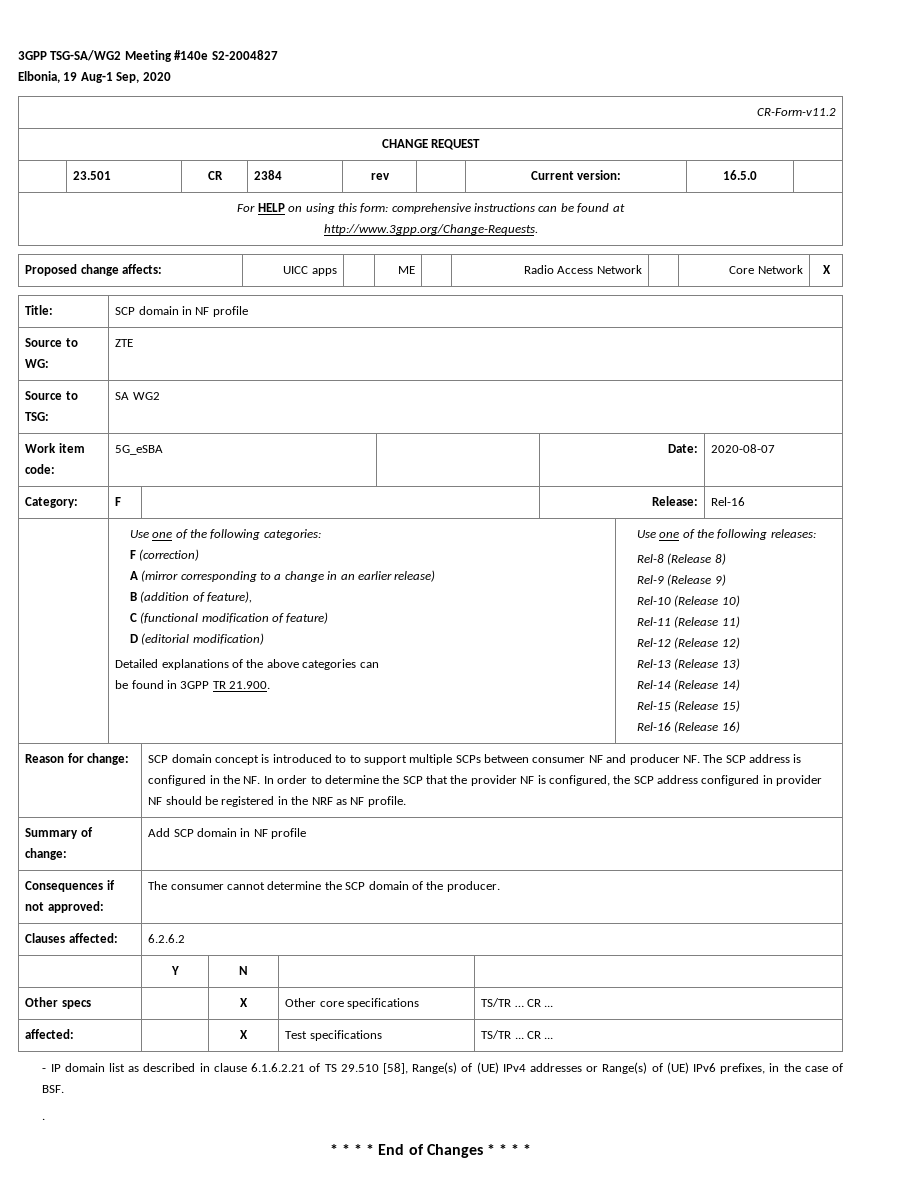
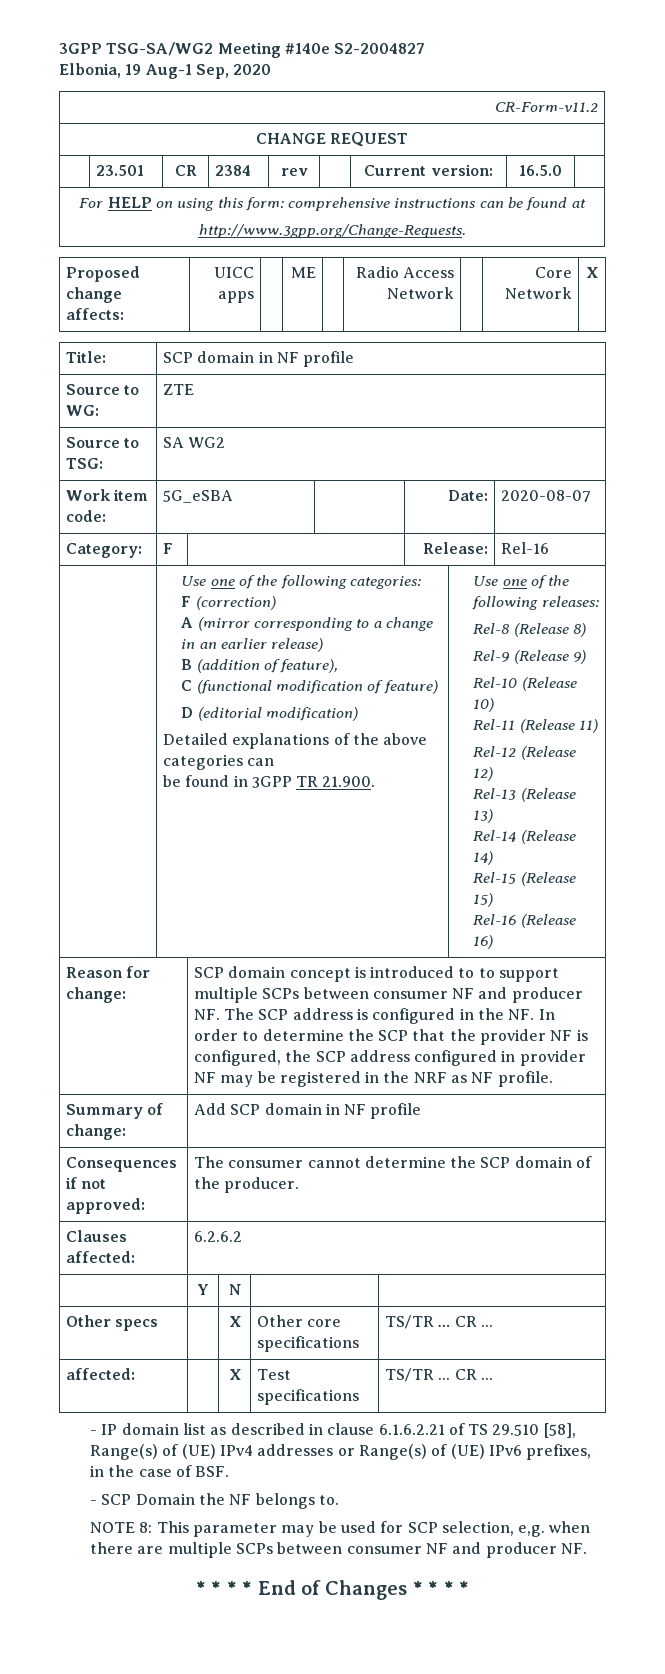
[165,796,202,805] should -> [220,1075,254,1087] may
[42,1118,46,1120] . -> [89,1493,339,1509] [89,1521,591,1537] [89,1542,587,1558] - SCP Domain the NF belongs to. // NOTE 8: This parameter may be used for SCP selection, e,g. when there are multiple SCPs between consumer NF and producer NF.

